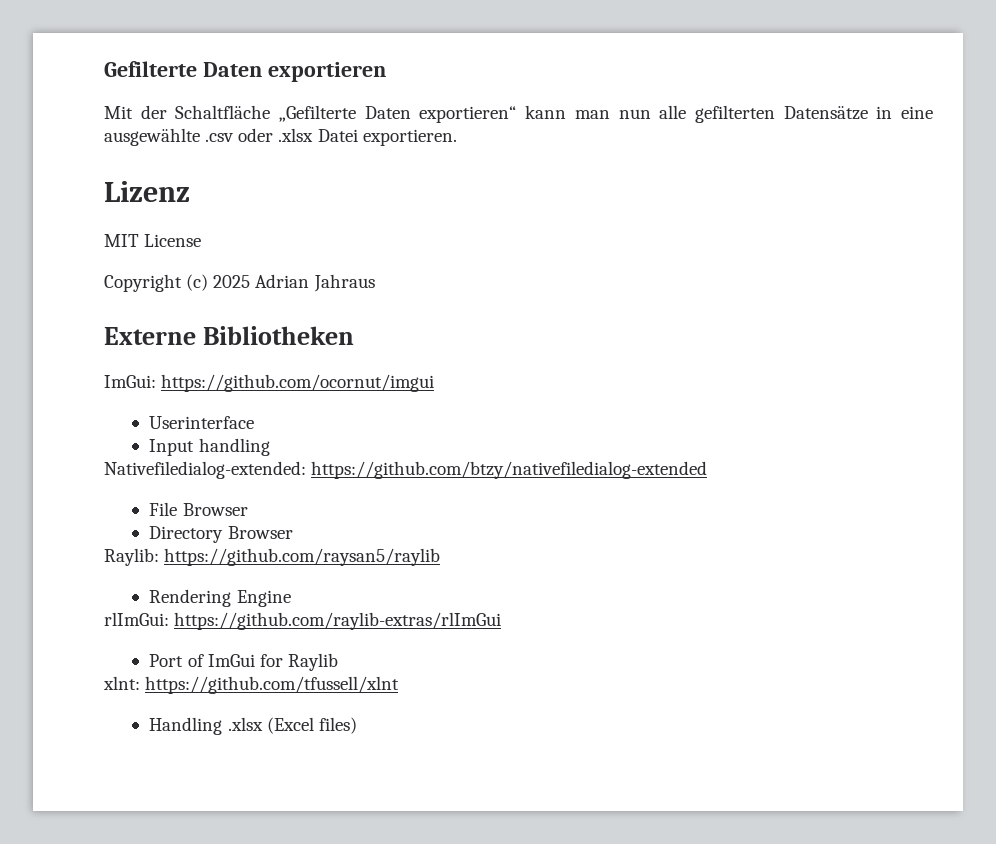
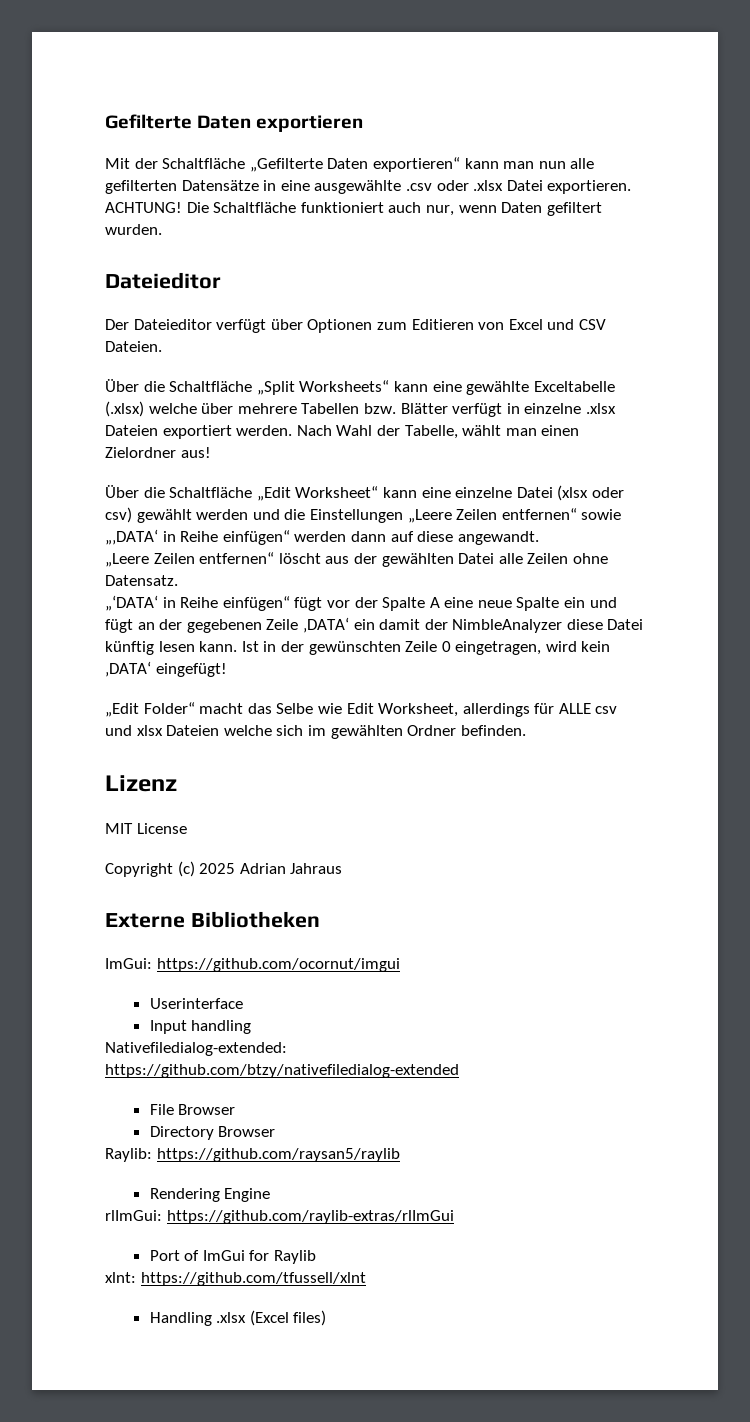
(457, 137) none -> [105,202,602,216] [105,224,162,235] [105,272,221,289] [105,319,606,333] [105,341,162,352] [105,379,615,395] [105,401,616,417] [105,425,580,439] [105,447,211,458] [105,485,624,501] [105,507,622,523] [105,529,539,545] [105,552,608,567] [105,575,178,586] [105,595,617,611] [105,617,644,633] [105,641,611,655] [105,661,227,677] [105,702,618,717] [105,725,526,739] ACHTUNG! Die Schaltfläche funktioniert auch nur, wenn Daten gefiltert wurden. // Dateieditor // Der Dateieditor verfügt über Optionen zum Editieren von Excel und CSV Dateien. // Über die Schaltfläche „Split Worksheets“ kann eine gewählte Exceltabelle (.xlsx) welche über mehrere Tabellen bzw. Blätter verfügt in einzelne .xlsx Dateien exportiert werden. Nach Wahl der Tabelle, wählt man einen Zielordner aus! // Über die Schaltfläche „Edit Worksheet“ kann eine einzelne Datei (xlsx oder csv) gewählt werden und die Einstellungen „Leere Zeilen entfernen“ sowie „‚DATA‘ in Reihe einfügen“ werden dann auf diese angewandt. // „Leere Zeilen entfernen“ löscht aus der gewählten Datei alle Zeilen ohne Datensatz. // „‘DATA‘ in Reihe einfügen“ fügt vor der Spalte A eine neue Spalte ein und fügt an der gegebenen Zeile ‚DATA‘ ein damit der NimbleAnalyzer diese Datei künftig lesen kann. Ist in der gewünschten Zeile 0 eingetragen, wird kein ‚DATA‘ eingefügt! // „Edit Folder“ macht das Selbe wie Edit Worksheet, allerdings für ALLE csv und xlsx Dateien welche sich im gewählten Ordner befinden.

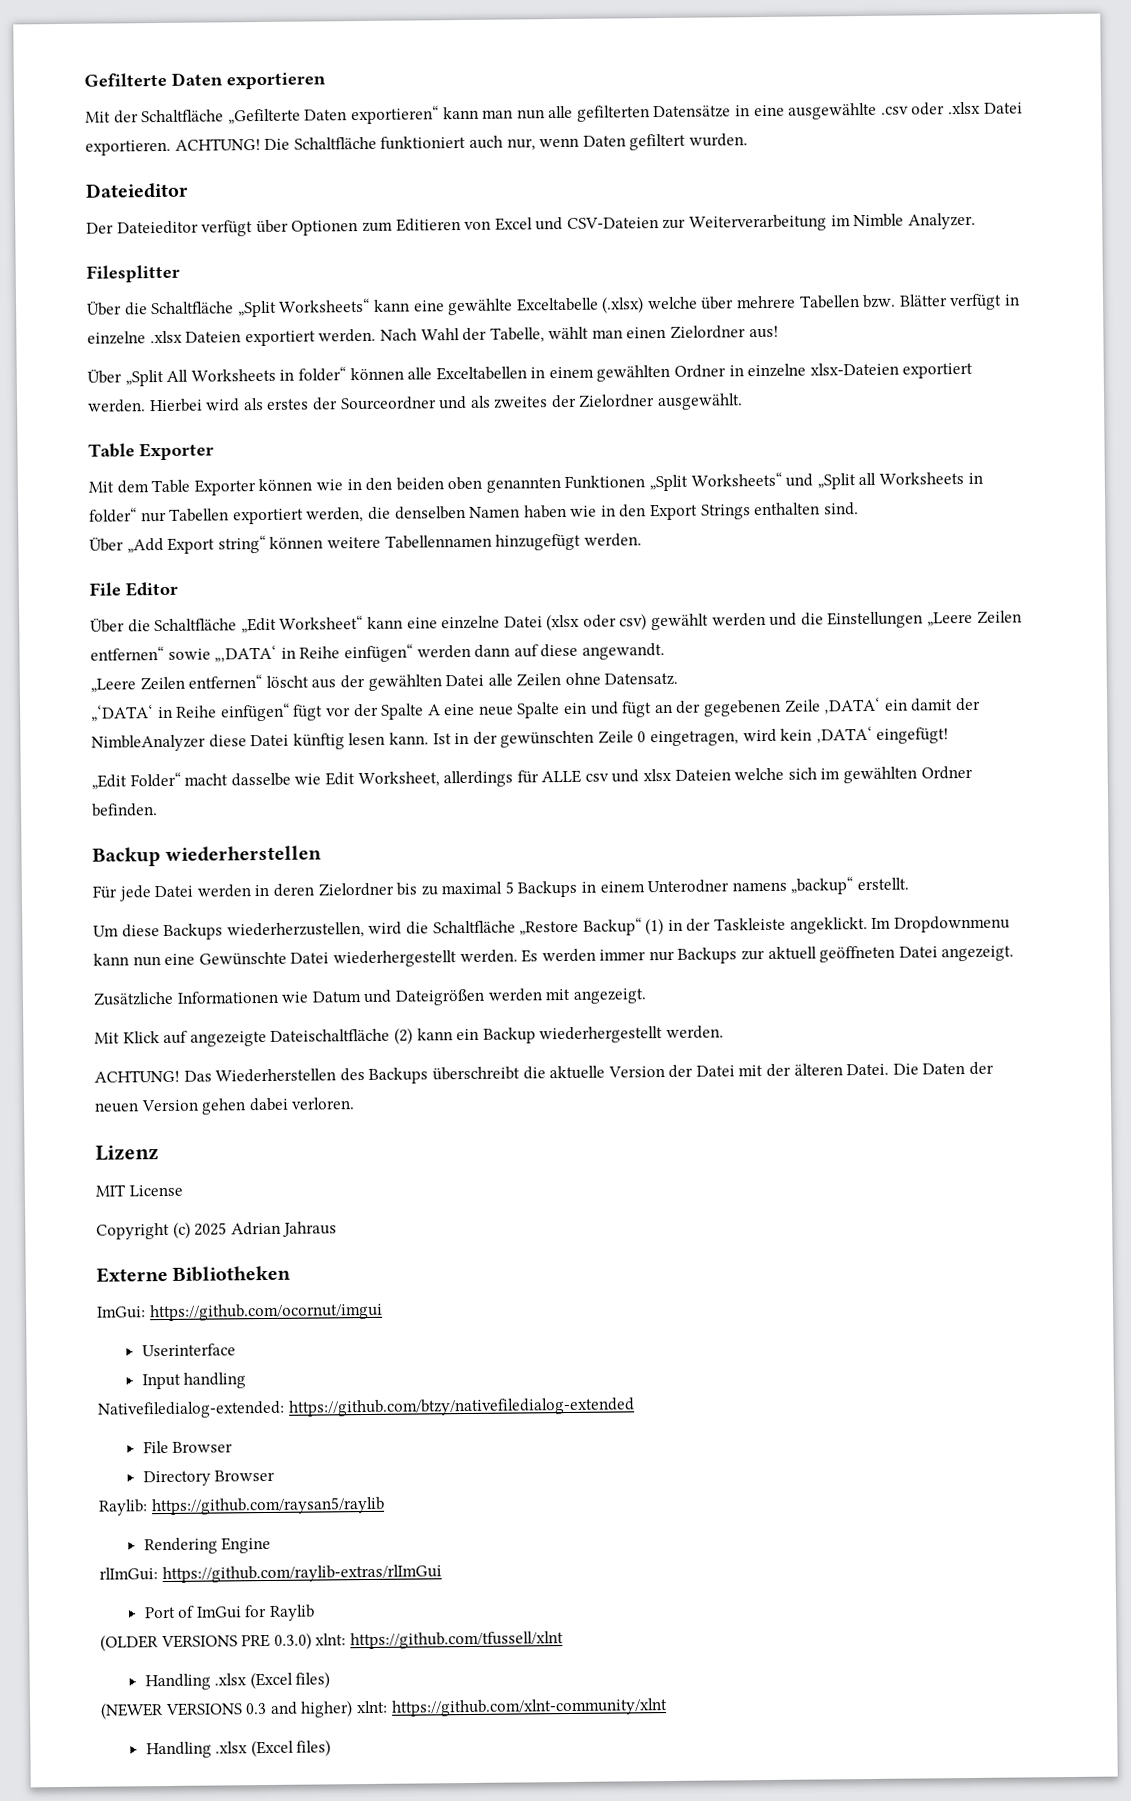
[578,319,606,330] [105,341,162,352] CSV Dateien. -> [566,212,976,232] [86,264,180,283] CSV-Dateien zur Weiterverarbeitung im Nimble Analyzer. // Filesplitter
(211, 452) none -> [87,362,974,387] [87,393,744,413] [88,442,214,461] [88,471,983,496] [89,502,859,525] [89,533,642,554] [89,581,178,597] // Über „Split All Worksheets in folder“ können alle Exceltabellen in einem gewählten Ordner in einzelne xlsx-Dateien exportiert werden. Hierbei wird als erstes der Sourceordner und als zweites der Zielordner ausgewählt. // Table Exporter // Mit dem Table Exporter können wie in den beiden oben genannten Funktionen „Split Worksheets“ und „Split all Worksheets in folder“ nur Tabellen exportiert werden, die denselben Namen haben wie in den Export Strings enthalten sind. // Über „Add Export string“ können weitere Tabellennamen hinzugefügt werden. // File Editor
[247,703,314,714] das Selbe -> [230,772,291,787] dasselbe
(526, 730) none -> [92,845,323,867] [92,876,910,902] [93,915,1010,941] [93,945,1015,968] [93,988,647,1006] [94,1025,724,1047] [94,1061,995,1084] [94,1097,356,1115] // Backup wiederherstellen // Für jede Datei werden in deren Zielordner bis zu maximal 5 Backups in einem Unterodner namens „backup“ erstellt. // Um diese Backups wiederherzustellen, wird die Schaltfläche „Restore Backup“ (1) in der Taskleiste angeklickt. Im Dropdownmenu kann nun eine Gewünschte Datei wiederhergestellt werden. Es werden immer nur Backups zur aktuell geöffneten Datei angezeigt. // Zusätzliche Informationen wie Datum und Dateigrößen werden mit angezeigt. // Mit Klick auf angezeigte Dateischaltfläche (2) kann ein Backup wiederhergestellt werden. // ACHTUNG! Das Wiederherstellen des Backups überschreibt die aktuelle Version der Datei mit der älteren Datei. Die Daten der neuen Version gehen dabei verloren.
(316, 1257) none -> [100,1632,312,1652] (OLDER VERSIONS PRE 0.3.0)
(327, 1318) none -> [100,1698,668,1720] [145,1739,332,1759] // (NEWER VERSIONS 0.3 and higher) xlnt: https://github.com/xlnt-community/xlnt // Handling .xlsx (Excel files)

